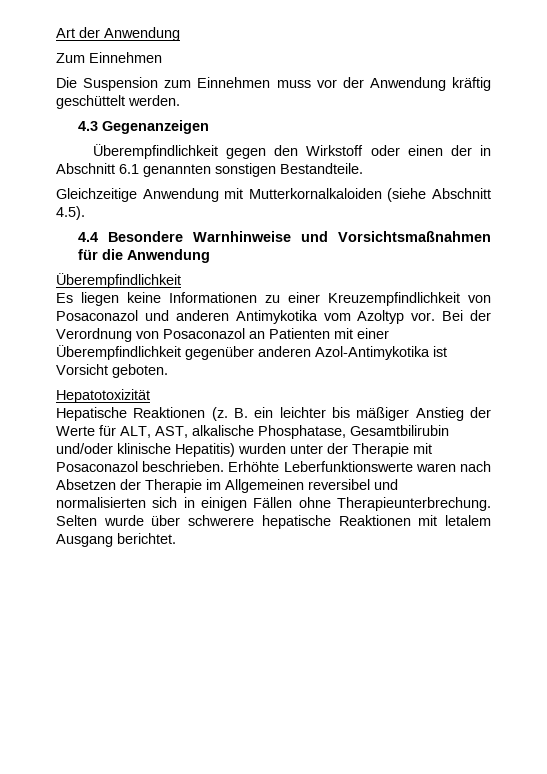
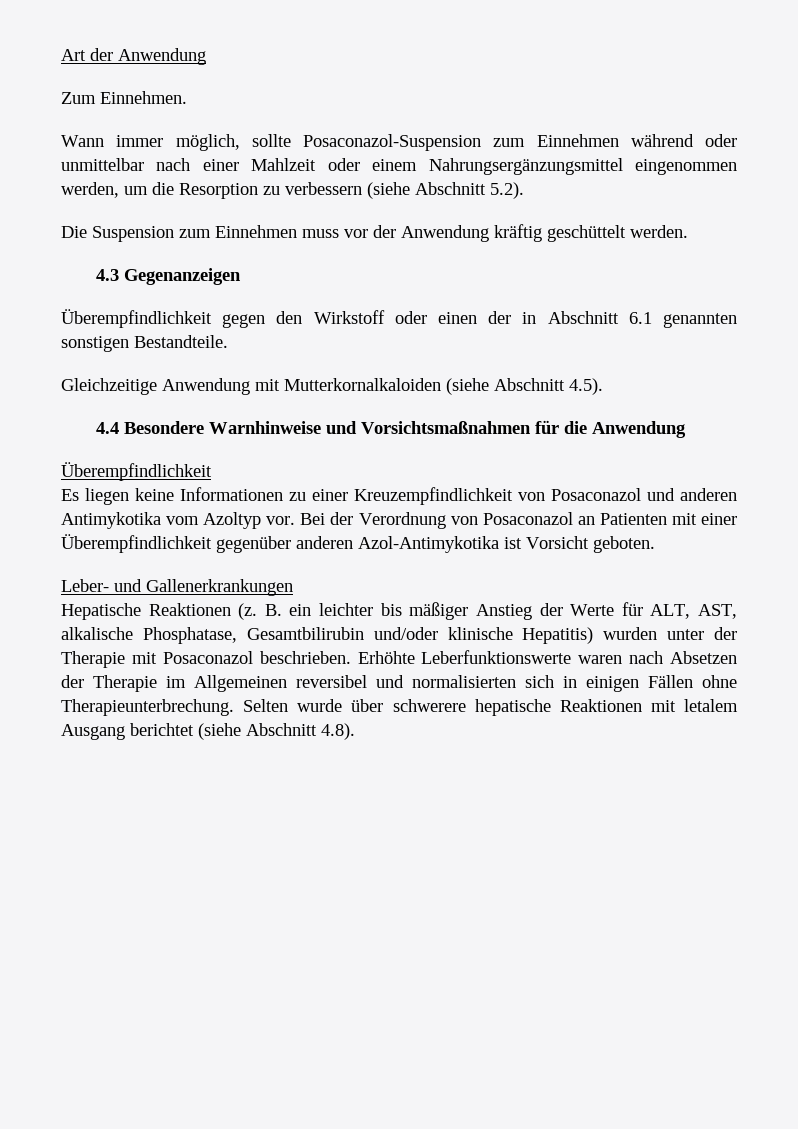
[89,52,162,63] Einnehmen -> [100,91,187,104] [61,134,737,151] [61,158,738,175] [61,182,524,199] Einnehmen. // Wann immer möglich, sollte Posaconazol-Suspension zum Einnehmen während oder unmittelbar nach einer Mahlzeit oder einem Nahrungsergänzungsmittel eingenommen werden, um die Resorption zu verbessern (siehe Abschnitt 5.2).
[56,389,150,403] Hepatotoxizität -> [61,579,293,596] Leber- und Gallenerkrankungen
[117,533,176,544] berichtet. -> [130,723,355,740] berichtet (siehe Abschnitt 4.8).

